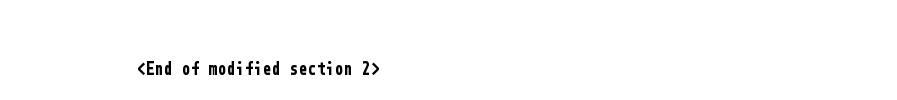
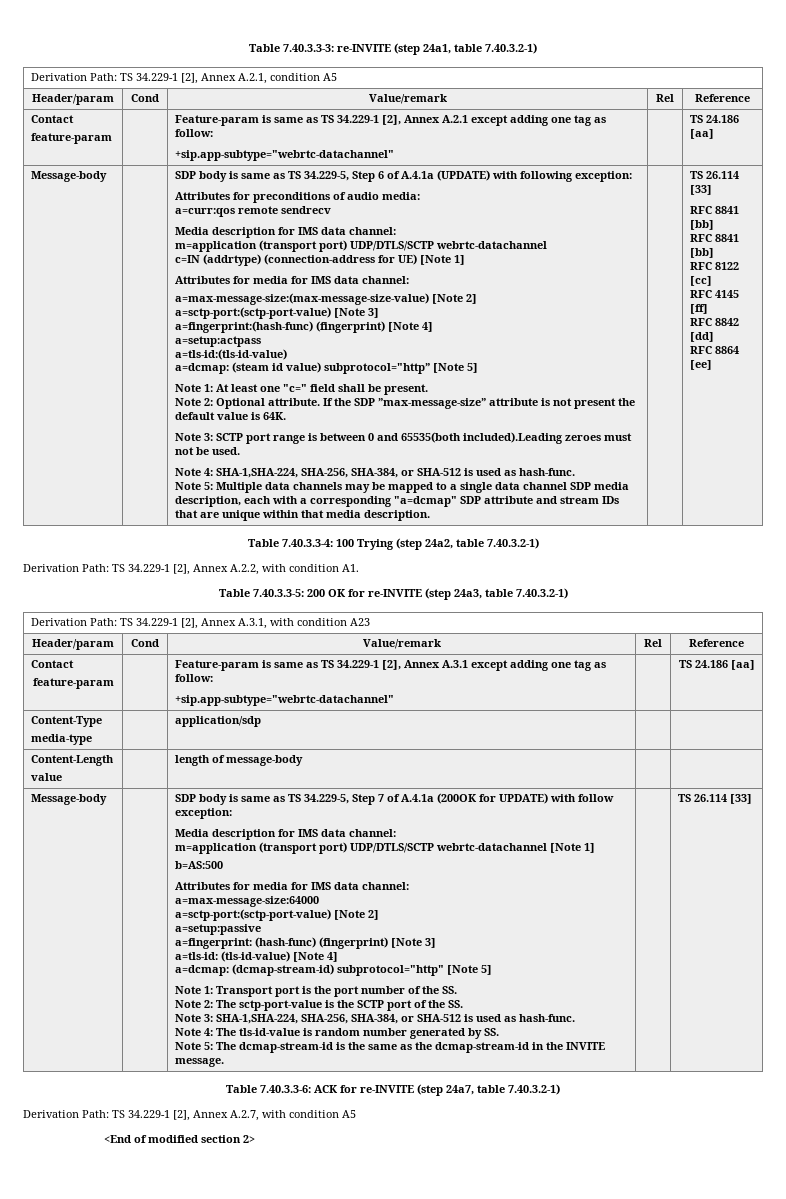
(136, 68) none -> [249,43,537,55] [31,73,338,84] [32,94,114,105] [131,94,159,102] [368,94,447,104] [656,94,674,102] [695,94,750,102] [31,115,75,123] [31,133,113,144] [175,115,607,126] [175,129,214,137] [175,150,395,161] [690,115,740,123] [690,129,715,139] [31,171,108,182] [175,170,633,182] [175,192,421,203] [175,206,332,217] [175,227,397,238] [175,240,548,252] [175,254,466,266] [175,276,410,284] [175,293,478,305] [175,307,380,319] [175,321,434,333] [175,336,262,347] [175,349,288,360] [175,362,479,374] [175,384,429,395] [175,398,636,409] [175,412,287,420] [175,432,633,444] [175,447,241,455] [175,468,576,478] [175,482,630,493] [175,496,620,507] [175,510,431,521] [690,171,740,179] [690,185,713,195] [690,206,740,214] [690,220,715,230] [690,234,740,242] [690,248,715,258] [690,262,740,270] [690,276,713,286] [690,290,740,298] [690,304,709,314] [690,318,740,326] [690,332,715,342] [690,346,740,354] [690,360,713,370] [247,538,539,550] [23,564,359,575] [218,588,568,600] [31,618,371,629] [32,639,114,650] [131,639,159,647] [362,639,441,649] [644,639,662,647] [689,639,744,647] [31,660,75,668] [32,678,114,689] [175,660,607,671] [175,674,214,682] [175,695,395,706] [678,660,755,670] [31,716,103,727] [31,734,93,745] [175,716,262,727] [31,755,115,766] [31,773,63,781] [175,755,304,766] [31,794,108,805] [175,793,615,805] [175,808,233,819] [175,829,397,840] [175,842,596,854] [175,861,224,869] [175,882,410,890] [175,896,320,907] [175,909,380,921] [175,924,262,935] [175,937,437,949] [175,951,339,962] [175,964,493,976] [175,986,458,997] [175,1000,464,1011] [175,1014,576,1024] [175,1028,500,1039] [175,1042,606,1053] [175,1058,225,1067] [678,794,753,804] [226,1084,560,1096] [23,1110,356,1121] Table 7.40.3.3-3: re-INVITE (step 24a1, table 7.40.3.2-1) // Derivation Path: TS 34.229-1 [2], Annex A.2.1, condition A5 // Header/param | Cond | Value/remark | Rel | Reference // Contact // feature-param | | Feature-param is same as TS 34.229-1 [2], Annex A.2.1 except adding one tag as follow: // +sip.app-subtype="webrtc-datachannel" | | TS 24.186 [aa] // Message-body | | SDP body is same as TS 34.229-5, Step 6 of A.4.1a (UPDATE) with following exception: // Attributes for preconditions of audio media: // a=curr:qos remote sendrecv // Media description for IMS data channel: // m=application (transport port) UDP/DTLS/SCTP webrtc-datachannel // c=IN (addrtype) (connection-address for UE) [Note 1] // Attributes for media for IMS data channel: // a=max-message-size:(max-message-size-value) [Note 2] // a=sctp-port:(sctp-port-value) [Note 3] // a=fingerprint:(hash-func) (fingerprint) [Note 4] // a=setup:actpass // a=tls-id:(tls-id-value) // a=dcmap: (steam id value) subprotocol="http” [Note 5] // Note 1: At least one "c=" field shall be present. // Note 2: Optional attribute. If the SDP ”max-message-size” attribute is not present the default value is 64K. // Note 3: SCTP port range is between 0 and 65535(both included).Leading zeroes must not be used. // Note 4: SHA-1,SHA-224, SHA-256, SHA-384, or SHA-512 is used as hash-func. // Note 5: Multiple data channels may be mapped to a single data channel SDP media description, each with a corresponding "a=dcmap" SDP attribute and stream IDs that are unique within that media description. | | TS 26.114 [33] // RFC 8841 [bb] // RFC 8841 [bb] // RFC 8122 [cc] // RFC 4145 [ff] // RFC 8842 [dd] // RFC 8864 [ee] // Table 7.40.3.3-4: 100 Trying (step 24a2, table 7.40.3.2-1) // Derivation Path: TS 34.229-1 [2], Annex A.2.2, with condition A1. // Table 7.40.3.3-5: 200 OK for re-INVITE (step 24a3, table 7.40.3.2-1) // Derivation Path: TS 34.229-1 [2], Annex A.3.1, with condition A23 // Header/param | Cond | Value/remark | Rel | Reference // Contact // feature-param | | Feature-param is same as TS 34.229-1 [2], Annex A.3.1 except adding one tag as follow: // +sip.app-subtype="webrtc-datachannel" | | TS 24.186 [aa] // Content-Type // media-type | | application/sdp | | // Content-Length // value | | length of message-body | | // Message-body | | SDP body is same as TS 34.229-5, Step 7 of A.4.1a (200OK for UPDATE) with follow exception: // Media description for IMS data channel: // m=application (transport port) UDP/DTLS/SCTP webrtc-datachannel [Note 1] // b=AS:500 // Attributes for media for IMS data channel: // a=max-message-size:64000 // a=sctp-port:(sctp-port-value) [Note 2] // a=setup:passive // a=fingerprint: (hash-func) (fingerprint) [Note 3] // a=tls-id: (tls-id-value) [Note 4] // a=dcmap: (dcmap-stream-id) subprotocol="http" [Note 5] // Note 1: Transport port is the port number of the SS. // Note 2: The sctp-port-value is the SCTP port of the SS. // Note 3: SHA-1,SHA-224, SHA-256, SHA-384, or SHA-512 is used as hash-func. // Note 4: The tls-id-value is random number generated by SS. // Note 5: The dcmap-stream-id is the same as the dcmap-stream-id in the INVITE message. | | TS 26.114 [33] // Table 7.40.3.3-6: ACK for re-INVITE (step 24a7, table 7.40.3.2-1) // Derivation Path: TS 34.229-1 [2], Annex A.2.7, with condition A5 //

